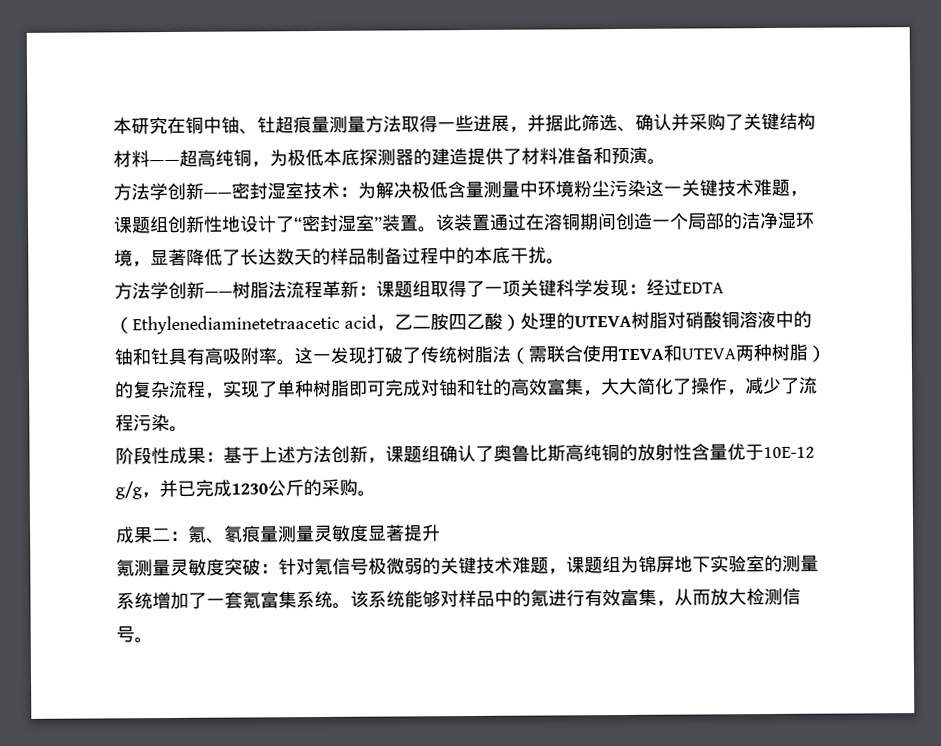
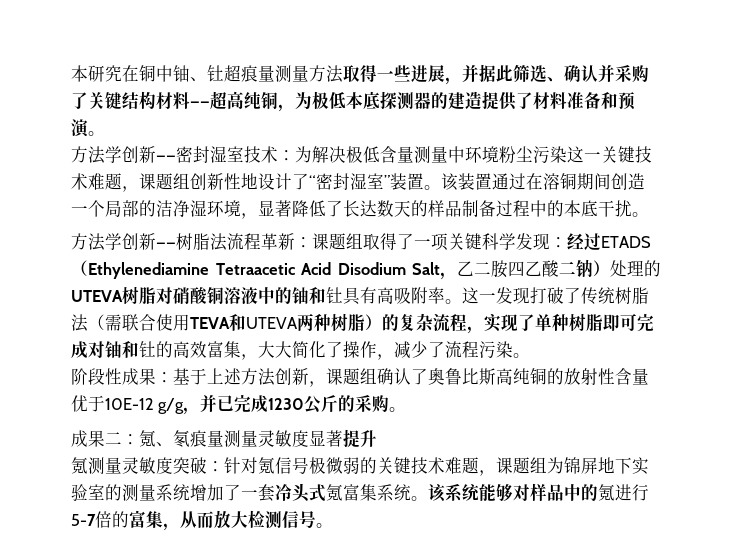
[682,282,724,294] [114,314,377,335] EDTA（Ethylenediaminetetraacetic acid -> [601,236,651,248] [71,260,441,279] ETADS（Ethylenediamine Tetraacetic Acid Disodium Salt
(503, 321) none -> [559,259,593,277] 二钠
(243, 600) none -> [275,483,326,502] 冷头式
[584,589,621,607] 有效 -> [71,511,129,528] 5-7倍的

